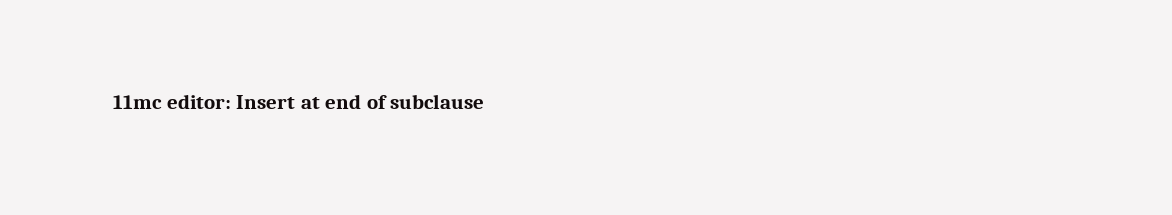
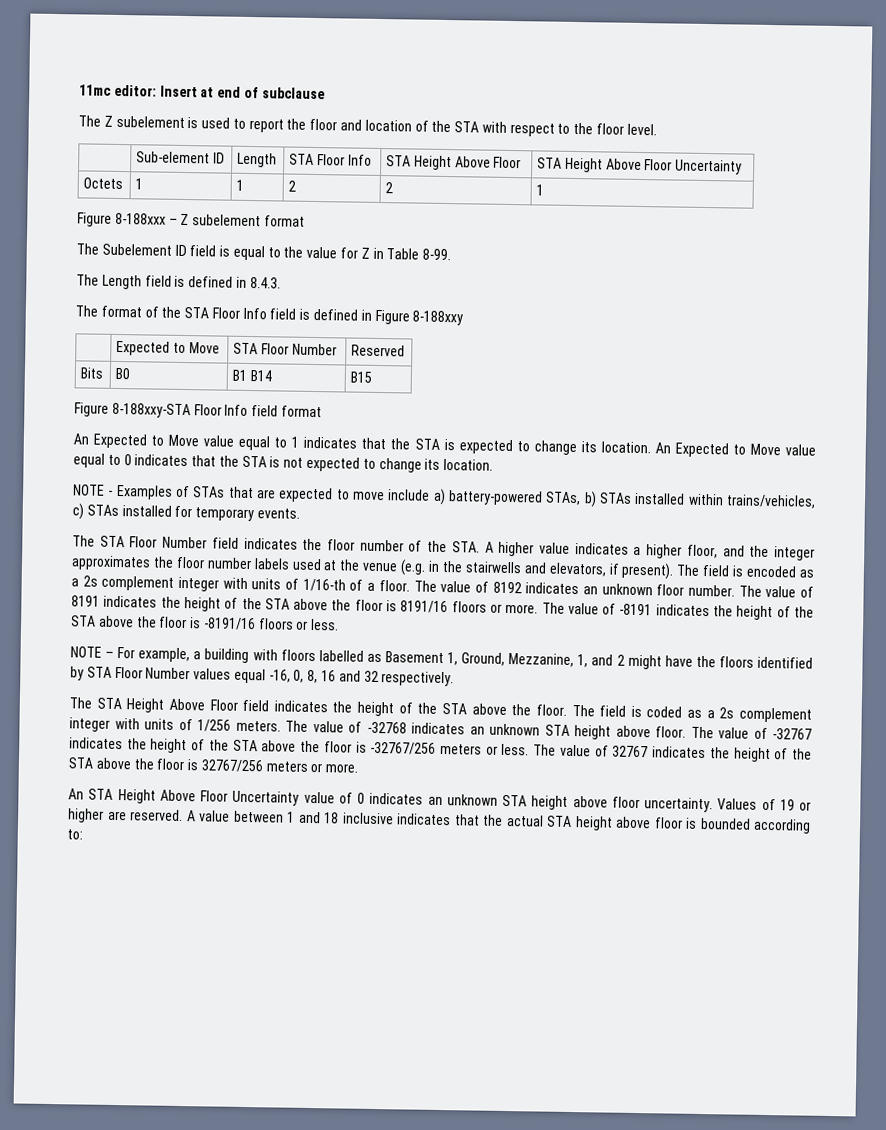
(485, 101) none -> [78,115,657,137] [136,151,225,164] [237,152,278,168] [289,153,372,166] [386,155,522,171] [537,157,743,175] [83,177,124,190] [135,178,144,190] [236,179,245,191] [288,180,297,192] [385,182,394,194] [536,184,545,196] [77,212,305,227] [76,243,452,261] [76,274,281,290] [75,305,464,326] [116,340,220,356] [233,342,337,356] [351,344,406,357] [80,367,104,379] [115,367,131,380] [232,369,272,382] [350,371,373,383] [74,402,322,419] [73,433,816,458] [73,453,494,473] [73,484,816,509] [72,503,300,522] [72,535,815,561] [71,555,815,580] [71,575,814,598] [71,595,815,621] [71,615,340,631] [70,646,813,670] [70,666,455,687] [69,697,812,723] [69,717,812,740] [69,737,813,763] [68,757,359,773] [68,788,811,813] [68,808,811,834] [67,829,83,840] // The Z subelement is used to report the floor and location of the STA with respect to the floor level. // | Sub-element ID | Length | STA Floor Info | STA Height Above Floor | STA Height Above Floor Uncertainty // Octets | 1 | 1 | 2 | 2 | 1 // Figure 8-188xxx – Z subelement format // The Subelement ID field is equal to the value for Z in Table 8-99. // The Length field is defined in 8.4.3. // The format of the STA Floor Info field is defined in Figure 8-188xxy // | Expected to Move | STA Floor Number | Reserved // Bits | B0 | B1 B14 | B15 // Figure 8-188xxy-STA Floor Info field format // An Expected to Move value equal to 1 indicates that the STA is expected to change its location. An Expected to Move value equal to 0 indicates that the STA is not expected to change its location. // NOTE - Examples of STAs that are expected to move include a) battery-powered STAs, b) STAs installed within trains/vehicles, c) STAs installed for temporary events. // The STA Floor Number field indicates the floor number of the STA. A higher value indicates a higher floor, and the integer approximates the floor number labels used at the venue (e.g. in the stairwells and elevators, if present). The field is encoded as a 2s complement integer with units of 1/16-th of a floor. The value of 8192 indicates an unknown floor number. The value of 8191 indicates the height of the STA above the floor is 8191/16 floors or more. The value of -8191 indicates the height of the STA above the floor is -8191/16 floors or less. // NOTE – For example, a building with floors labelled as Basement 1, Ground, Mezzanine, 1, and 2 might have the floors identified by STA Floor Number values equal -16, 0, 8, 16 and 32 respectively. // The STA Height Above Floor field indicates the height of the STA above the floor. The field is coded as a 2s complement integer with units of 1/256 meters. The value of -32768 indicates an unknown STA height above floor. The value of -32767 indicates the height of the STA above the floor is -32767/256 meters or less. The value of 32767 indicates the height of the STA above the floor is 32767/256 meters or more. // An STA Height Above Floor Uncertainty value of 0 indicates an unknown STA height above floor uncertainty. Values of 19 or higher are reserved. A value between 1 and 18 inclusive indicates that the actual STA height above floor is bounded according to:

